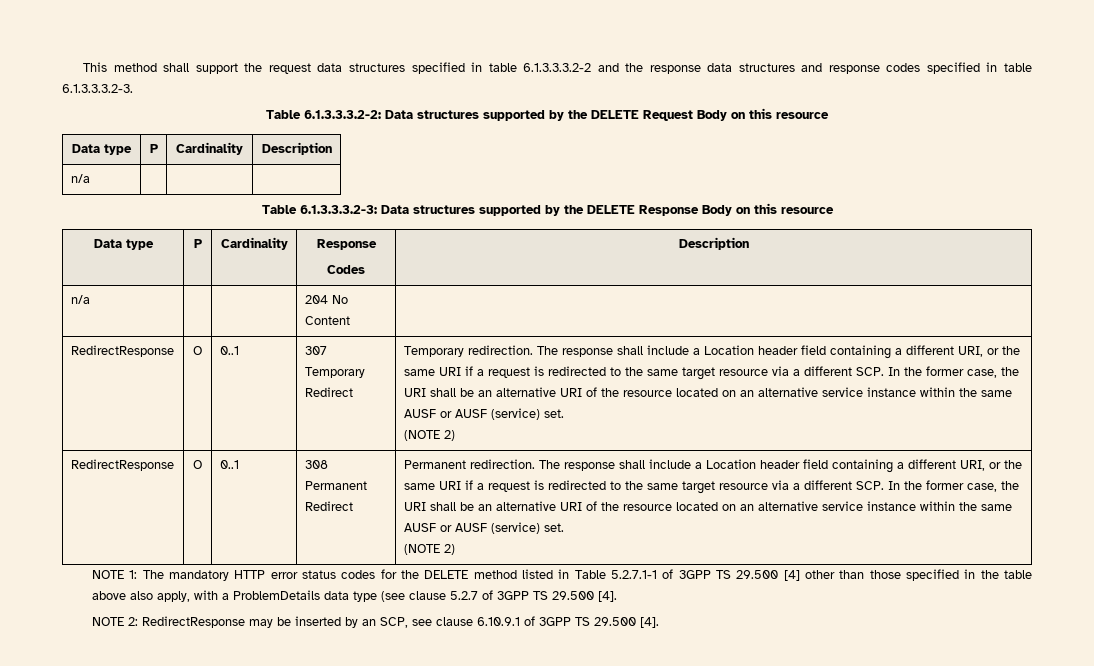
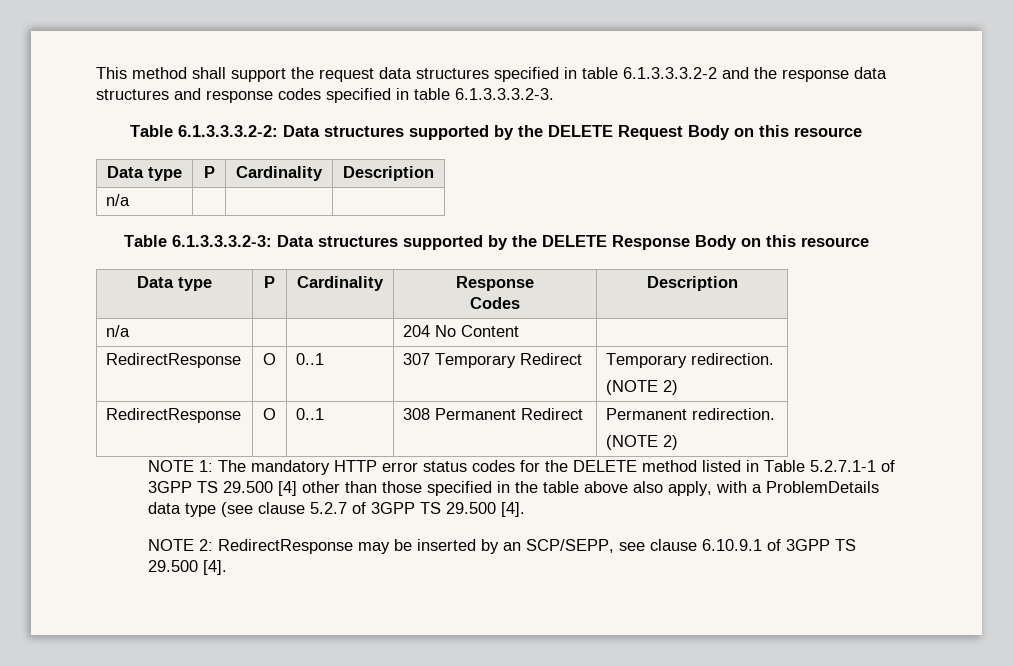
[536,345,1020,359] [403,366,1019,380] [403,387,1012,397] [403,408,564,420] The response shall include a Location header field containing a different URI, or the same URI if a request is redirected to the same target resource via a different SCP. In the former case, the URI shall be an alternative URI of the resource located on an alternative service instance within the same AUSF or AUSF (service) set. -> (775, 359) none
[538,459,1022,473] [403,480,1019,494] [403,501,1012,511] [403,522,564,534] The response shall include a Location header field containing a different URI, or the same URI if a request is redirected to the same target resource via a different SCP. In the former case, the URI shall be an alternative URI of the resource located on an alternative service instance within the same AUSF or AUSF (service) set. -> (776, 414) none
[379,617,408,628] SCP, -> [525,539,614,553] SCP/SEPP,

